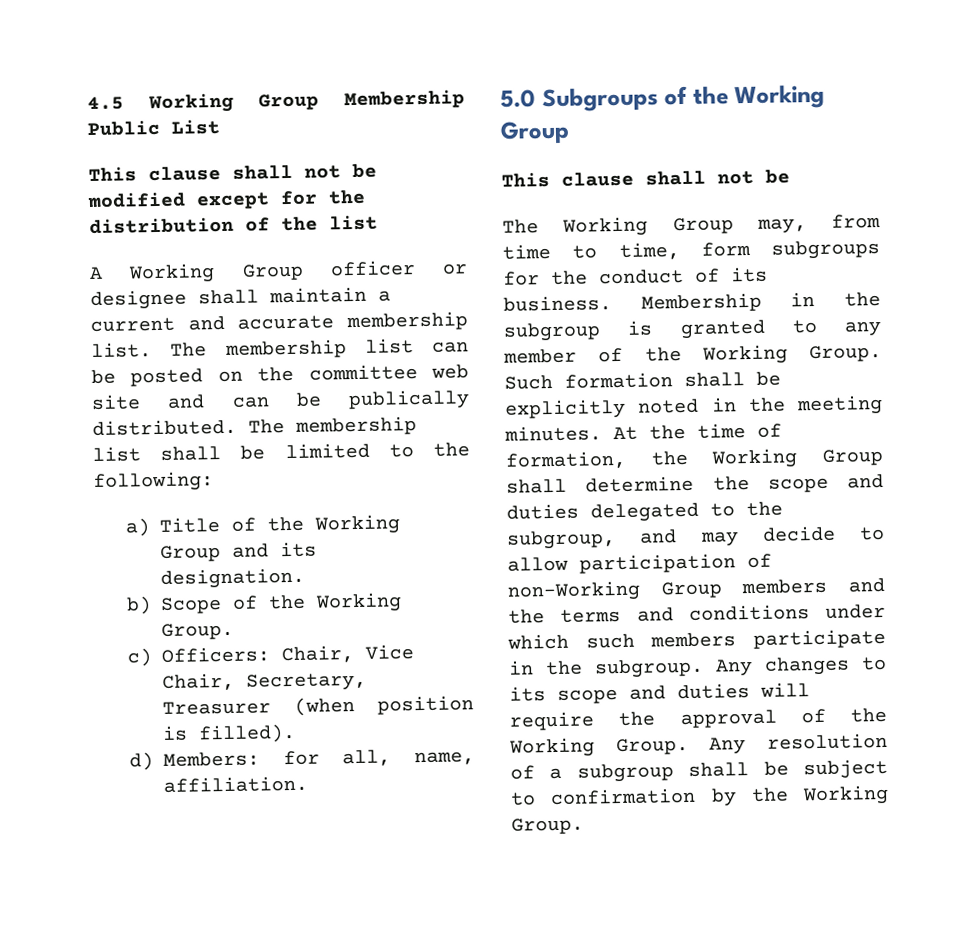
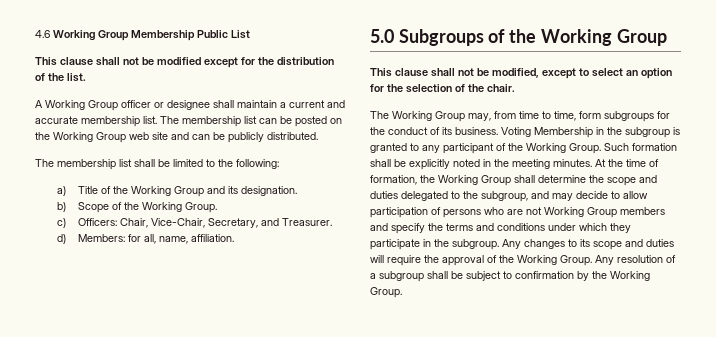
[87,96,124,111] 4.5 -> [35,30,50,38] 4.6
[329,214,378,231] list -> [67,73,86,82] list.
[308,364,418,381] committee -> [53,132,126,143] Working Group
[348,389,470,411] publically -> [228,132,264,143] publicly
(237, 427) none -> (318, 136) //
[365,644,415,660] [162,672,368,692] [162,695,474,716] [162,723,297,744] Vice Chair, Secretary, Treasurer (when position is filled). -> [151,218,333,228] Vice-Chair, Secretary, and Treasurer.
(790, 176) none -> [492,68,672,79] [370,84,515,93] modified, except to select an option for the selection of the chair.
(612, 303) none -> [501,127,531,137] Voting
[503,348,577,364] member -> [443,143,494,154] participant
[507,580,641,602] non-Working -> [443,207,584,218] persons who are not Working
(885, 585) none -> [391,223,425,234] specify
[585,632,737,649] such members -> [610,223,631,233] they

